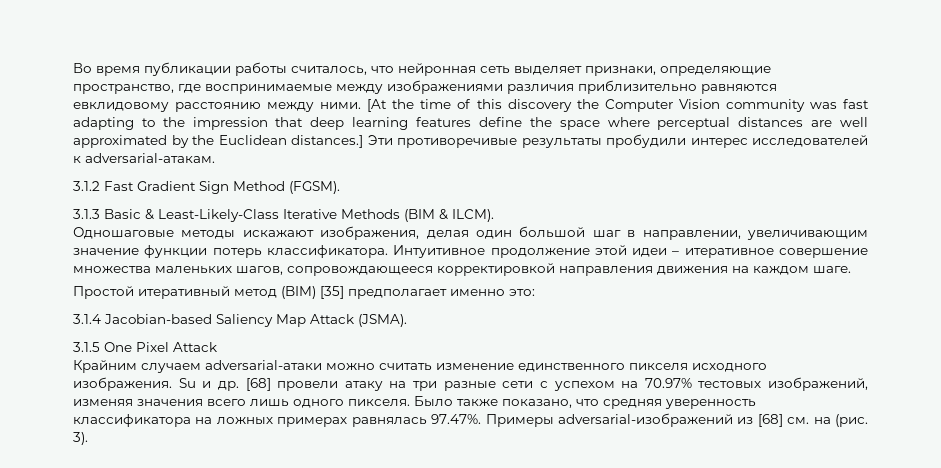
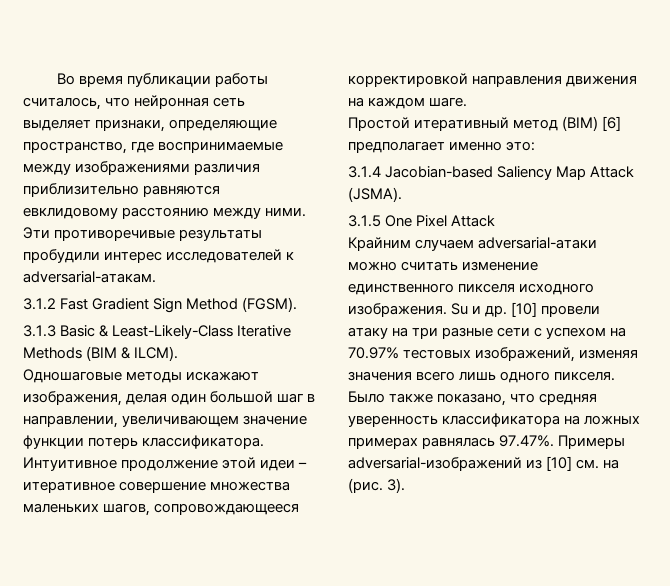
[367,99,870,112] [73,117,869,130] [73,135,363,148] [At the time of this discovery the Computer Vision community was fast adapting to the impression that deep learning features define the space where perceptual distances are well approximated by the Euclidean distances.] -> (307, 212) none
[746,230,868,240] увеличивающим -> [122,415,240,427] увеличивающем
[320,286,344,299] [35] -> [602,116,622,131] [6]
[245,378,271,391] [68] -> [511,302,538,317] [10]
[757,414,783,427] [68] -> [546,456,573,471] [10]

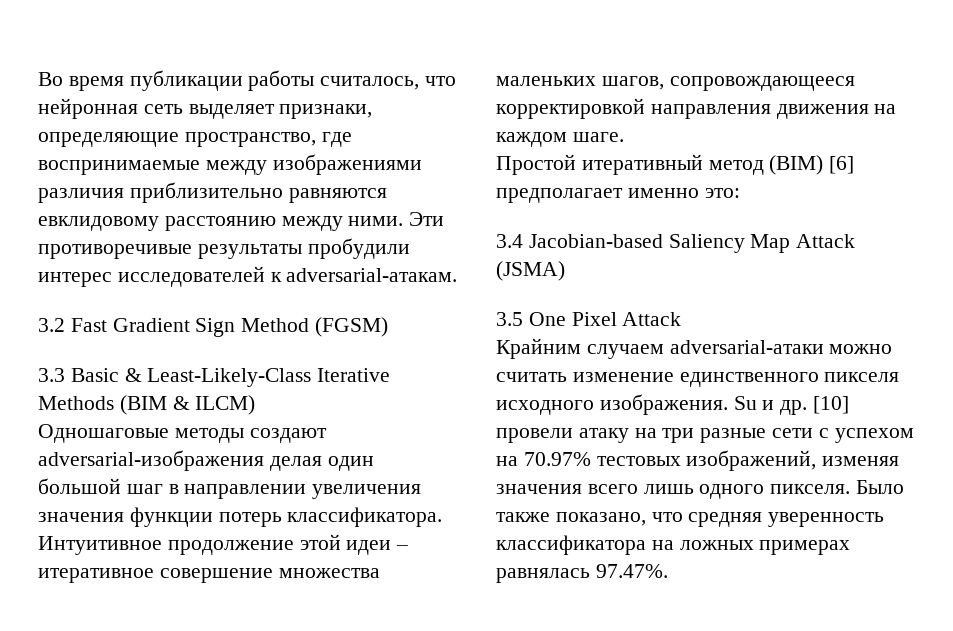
[23,298,56,310] 3.1.2 -> [38,318,65,332] 3.2
[242,297,298,312] [23,325,56,337] (FGSM). // 3.1.3 -> [315,317,389,337] [38,368,65,382] (FGSM) // 3.3
[134,346,179,361] ILCM). -> [195,395,256,415] ILCM)
[186,371,260,381] [23,391,122,406] искажают изображения, -> [249,428,327,443] [38,450,264,471] создают adversarial-изображения
[23,415,308,428] направлении, увеличивающем значение -> [184,484,422,499] [38,512,124,522] направлении увеличения значения
[348,166,381,178] 3.1.4 -> [496,234,523,248] 3.4
[348,187,402,202] [348,215,381,227] (JSMA). // 3.1.5 -> [496,261,565,281] [496,312,523,326] (JSMA) // 3.5
[558,435,626,449] [348,456,620,471] [348,478,406,493] Примеры adversarial-изображений из [10] см. на (рис. 3). -> (668, 571) none

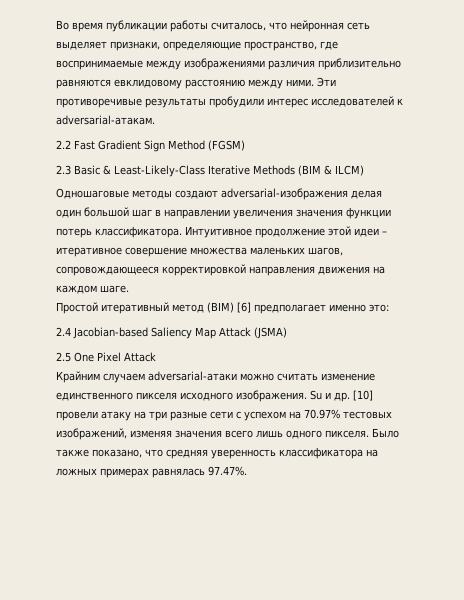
[38,318,65,332] 3.2 -> [56,140,71,149] 2.2
[38,368,65,382] 3.3 -> [56,165,71,175] 2.3
[496,234,523,248] 3.4 -> [56,327,71,336] 2.4
[496,312,523,326] 3.5 -> [56,352,71,362] 2.5

